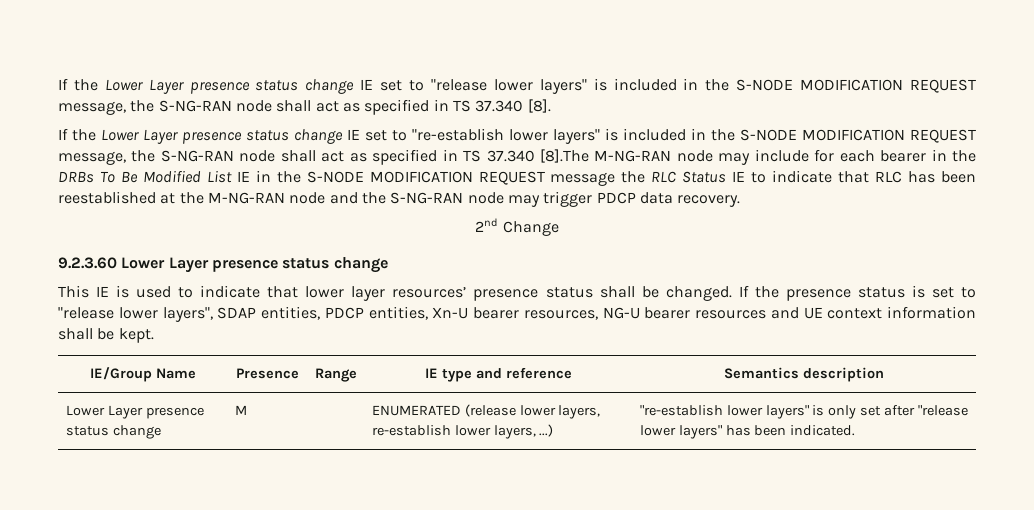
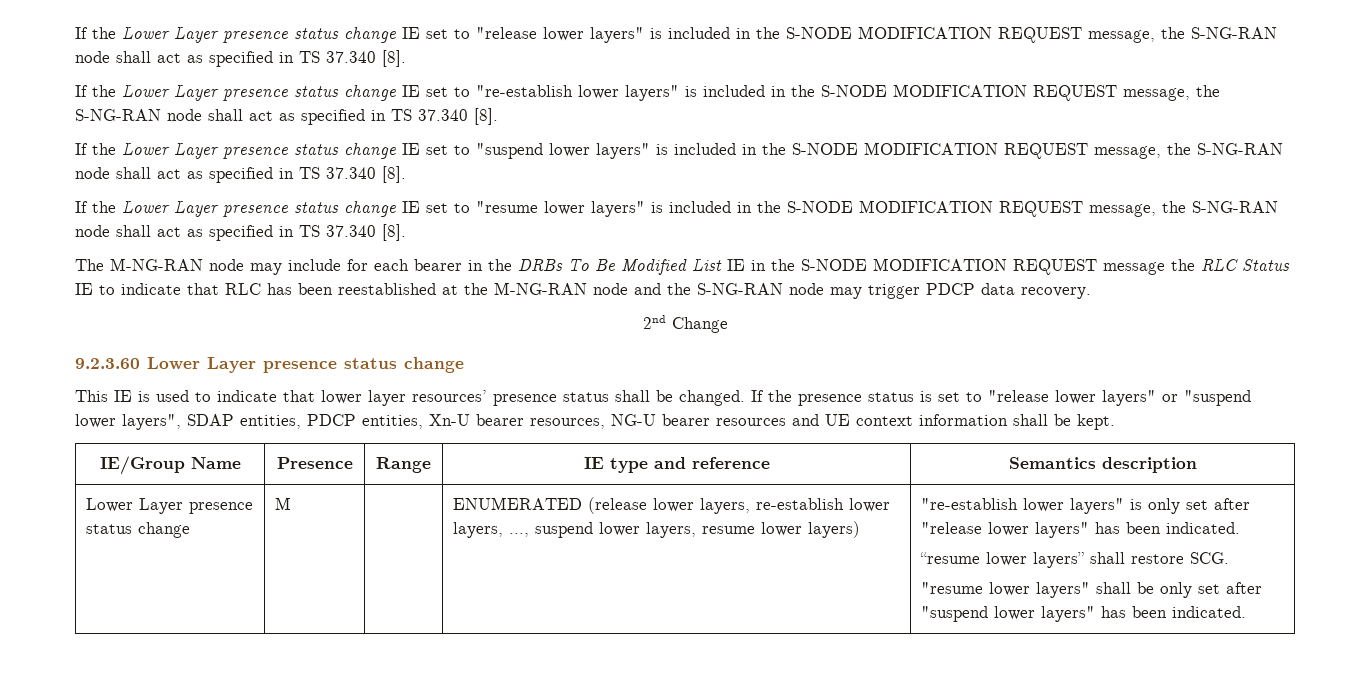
[539,149,589,163] [8].The -> [474,108,498,125] [75,142,1283,159] [75,166,406,183] [75,200,1278,217] [75,224,406,241] [75,259,104,271] [8]. // If the Lower Layer presence status change IE set to "suspend lower layers" is included in the S-NODE MODIFICATION REQUEST message, the S-NG-RAN node shall act as specified in TS 37.340 [8]. // If the Lower Layer presence status change IE set to "resume lower layers" is included in the S-NODE MODIFICATION REQUEST message, the S-NG-RAN node shall act as specified in TS 37.340 [8]. // The
(158, 313) none -> [1102,390,1251,406] [75,414,116,428] layers" or "suspend lower
[539,424,554,437] ...) -> [509,521,861,538] ..., suspend lower layers, resume lower layers)
(856, 430) none -> [920,552,1230,568] [921,582,1263,598] [921,606,1247,622] // “resume lower layers” shall restore SCG. // "resume lower layers" shall be only set after "suspend lower layers" has been indicated.

